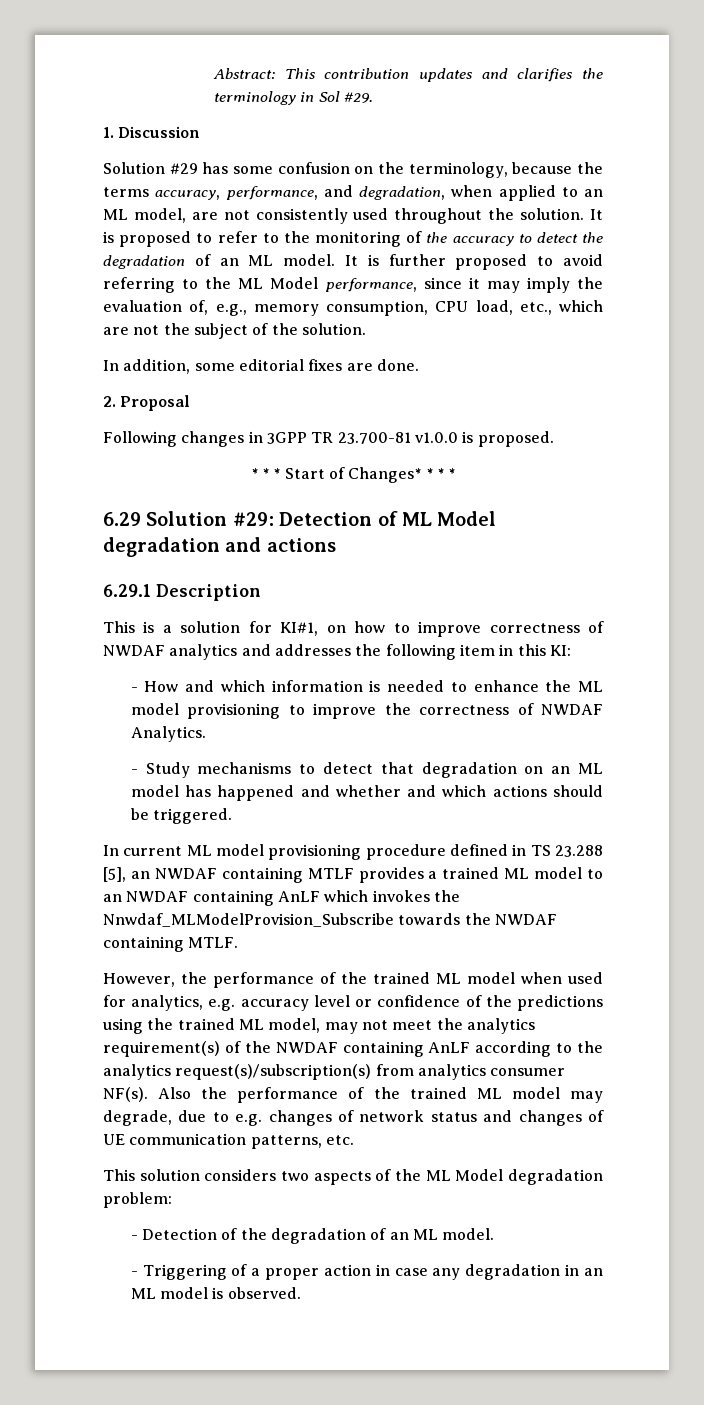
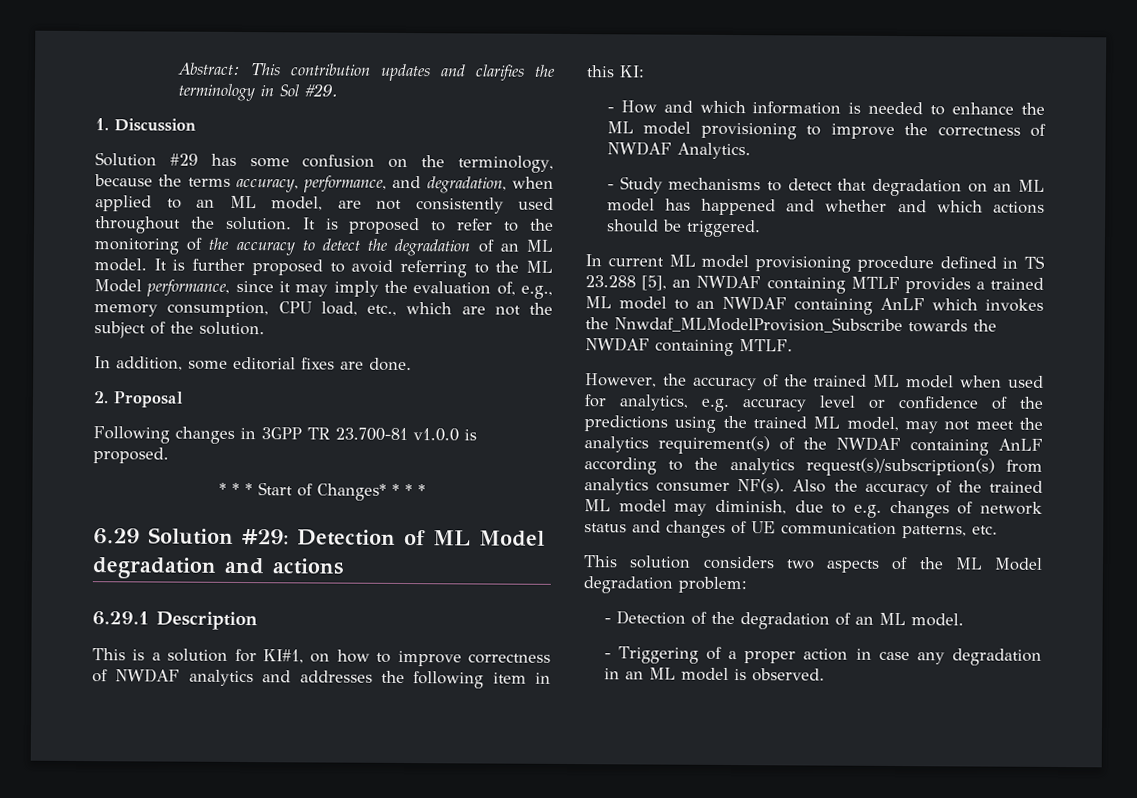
[213,972,314,988] performance -> [692,376,757,391] accuracy
[237,1087,339,1103] performance -> [864,482,929,497] accuracy
[103,1110,172,1126] degrade, -> [715,499,787,515] diminish,

